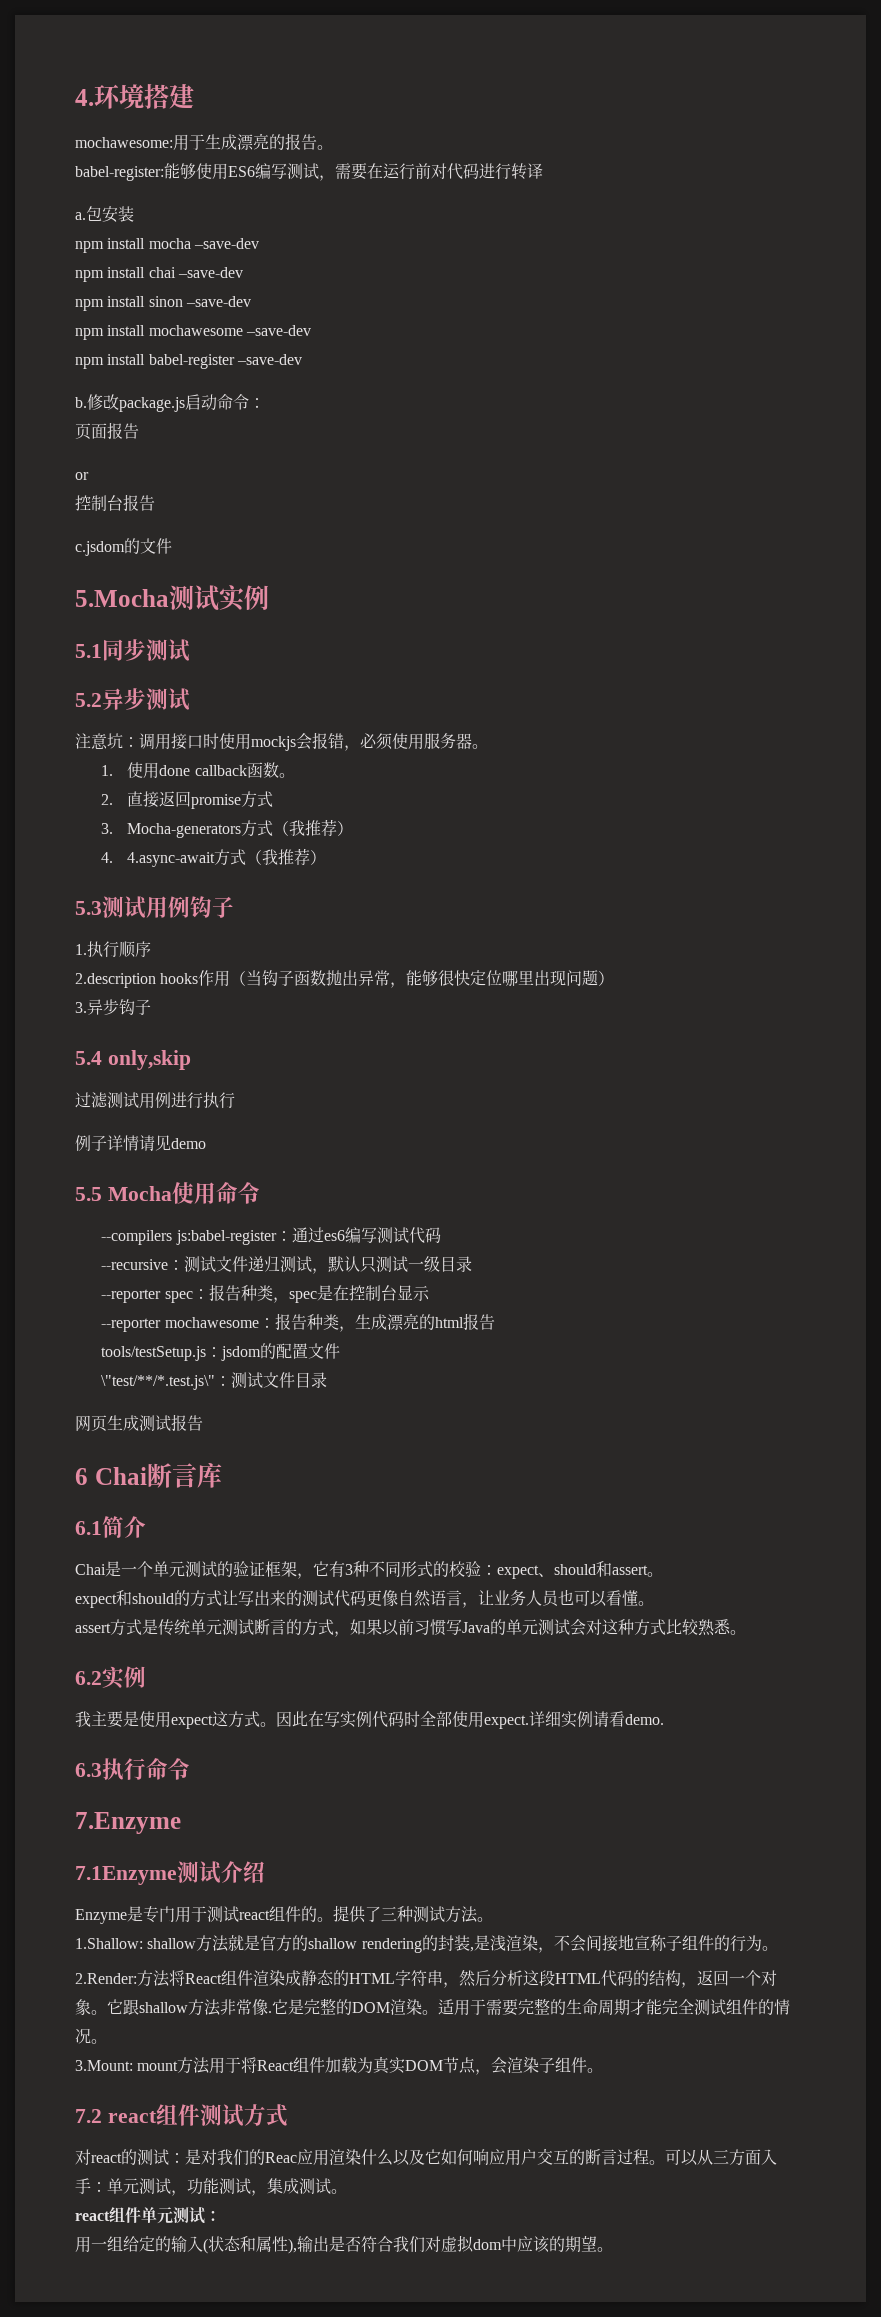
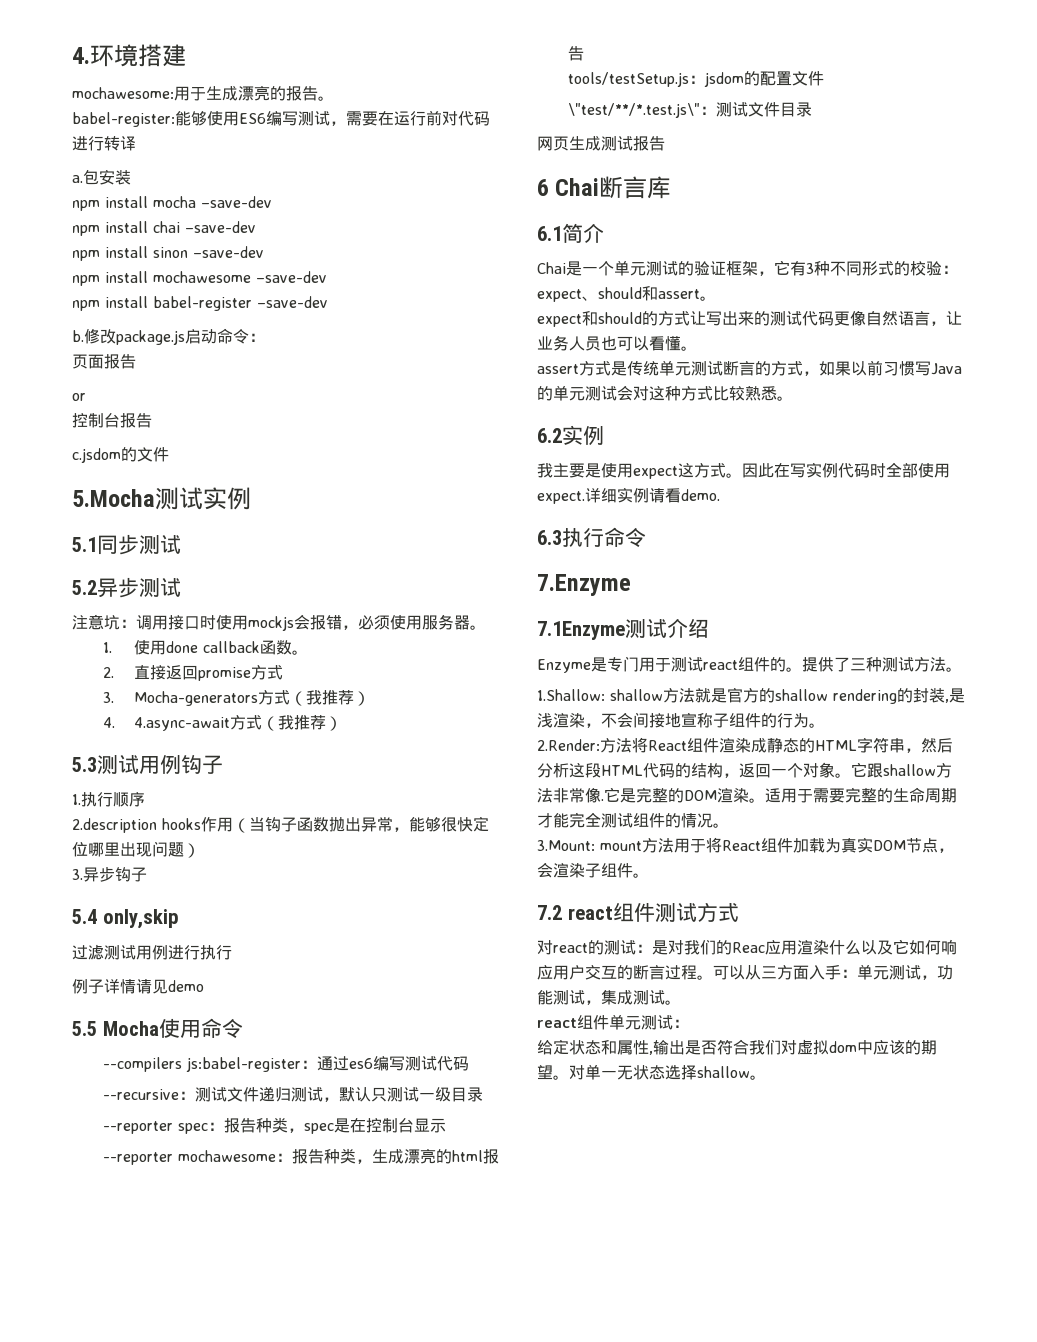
[75,2236,208,2254] 用一组给定的输入( -> [537,1039,569,1055] 给定
[288,2238,297,2254] ), -> [649,1051,653,1055] ,
(613, 2249) none -> [569,1064,766,1080] 对单一无状态选择shallow。

